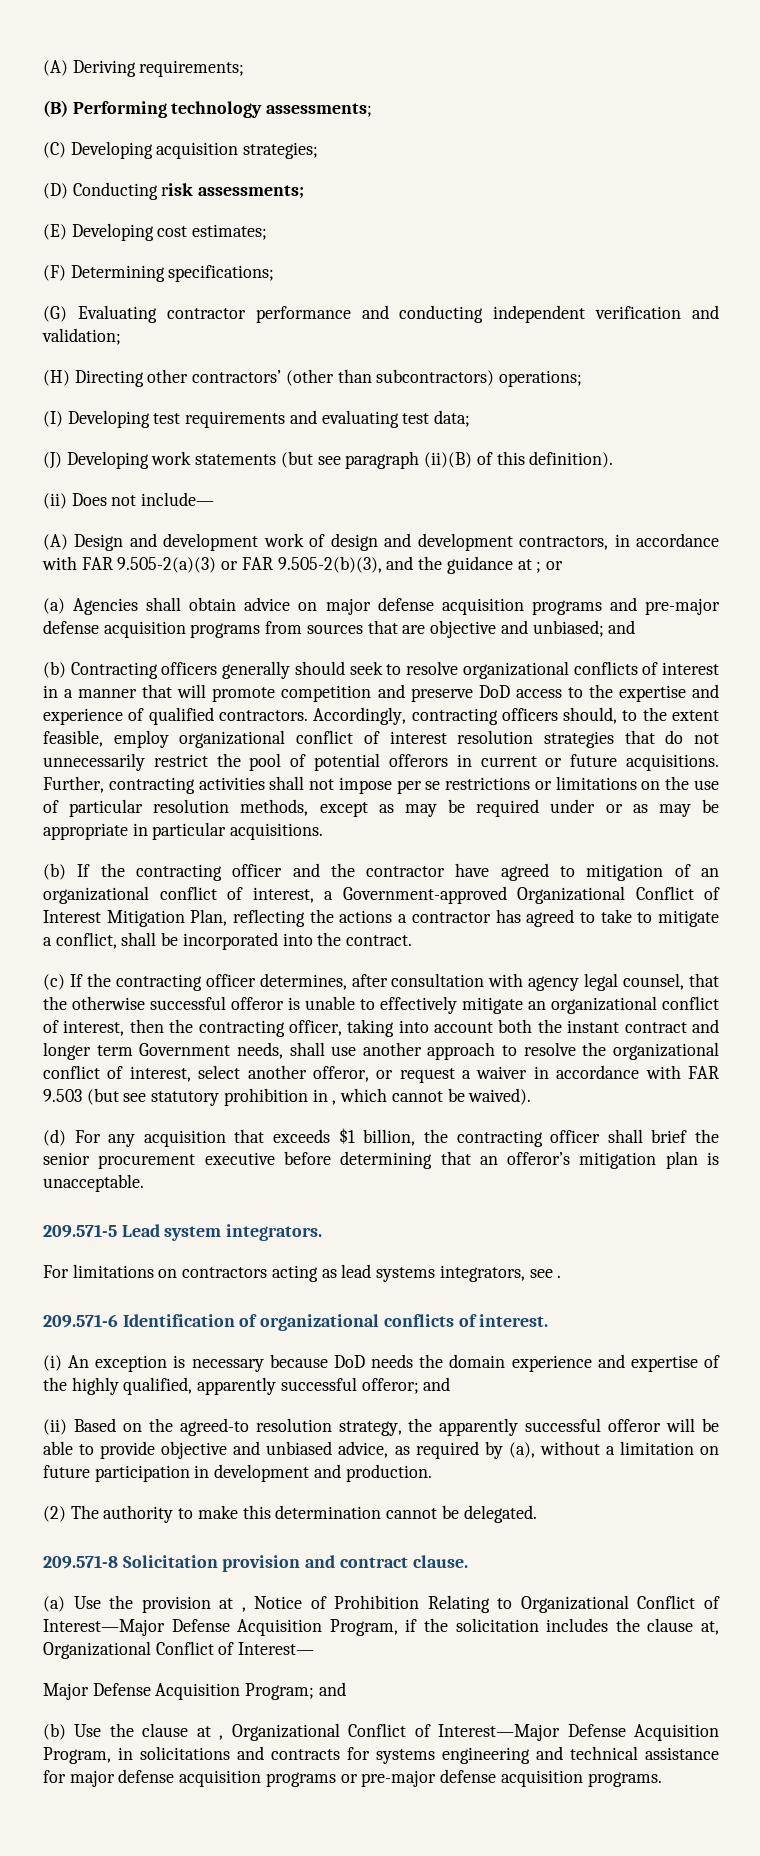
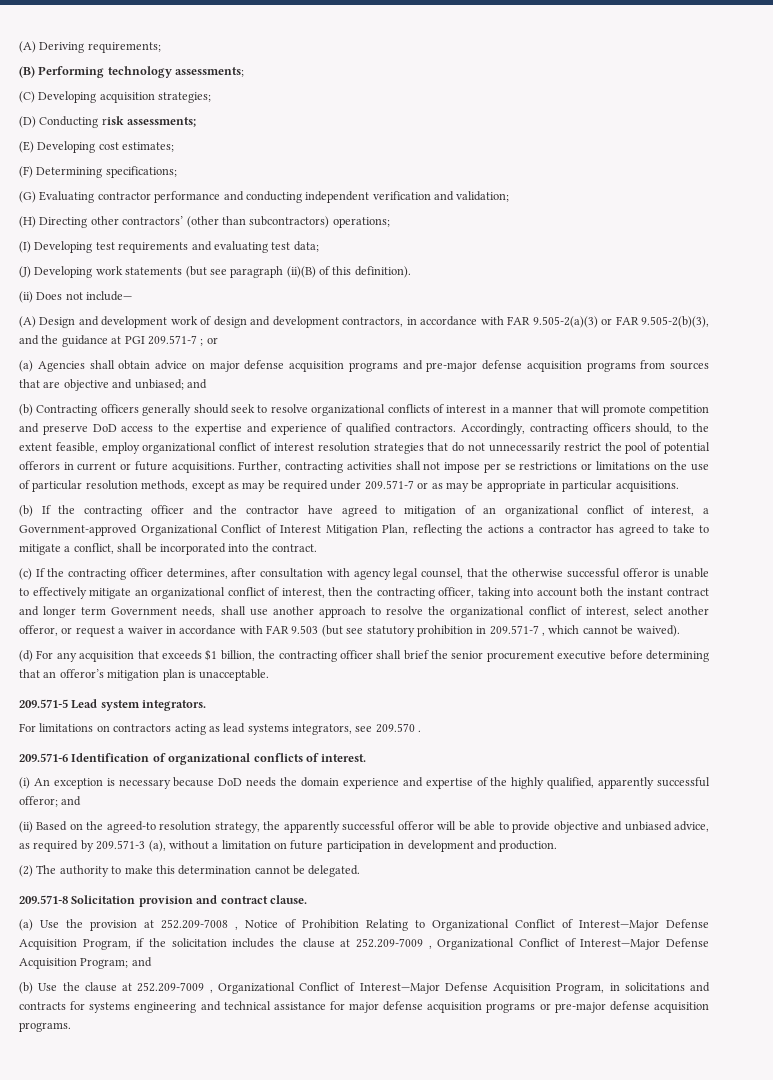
(532, 564) none -> [124,335,197,345] PGI 209.571-7
(596, 806) none -> [364,480,414,490] 209.571-7
(328, 1095) none -> [489,625,539,635] 209.571-7
(553, 1273) none -> [375,723,415,733] 209.570
(503, 1450) none -> [96,840,146,850] 209.571-3
(234, 1603) none -> [161,919,228,929] 252.209-7008
[701,1621,720,1635] [43,1641,315,1659] [43,1683,89,1700] at, Organizational Conflict of Interest— // Major -> [340,938,661,950] at 252.209-7009 , Organizational Conflict of Interest—Major
(211, 1731) none -> [137,982,205,992] 252.209-7009

